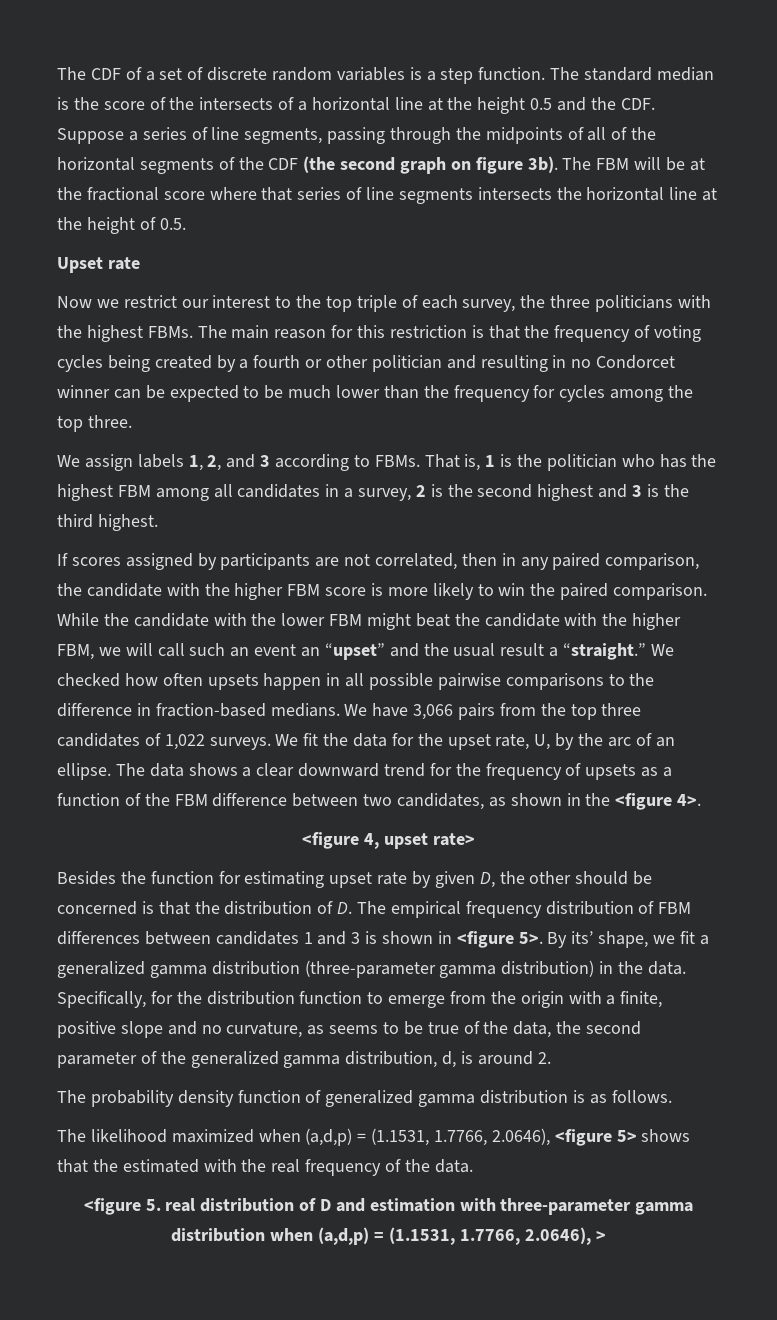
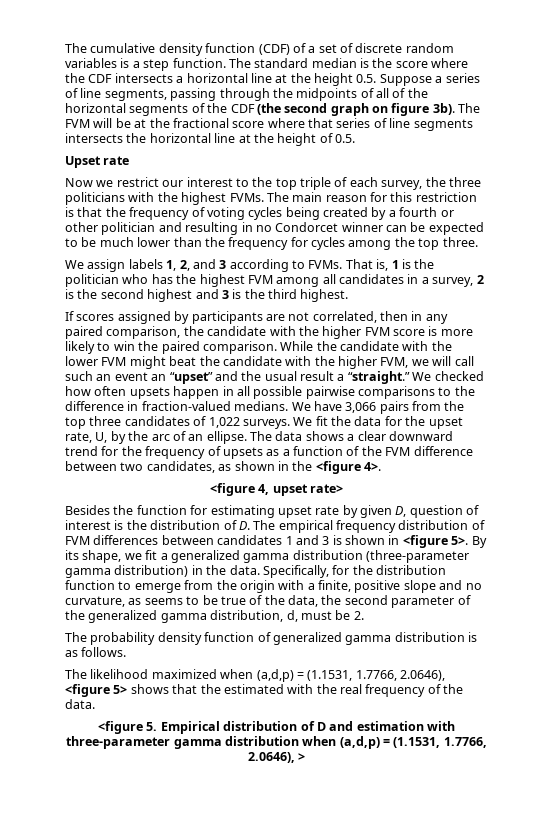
[57,67,121,80] The CDF -> [65,43,290,56] The cumulative density function (CDF)
[149,97,295,110] of the intersects of -> [431,58,469,68] [65,73,173,83] where the CDF intersects
[530,97,655,111] 0.5 and the CDF. -> [356,74,377,83] 0.5.
[596,158,630,170] FBM -> [65,119,90,128] FVM
[147,326,193,338] FBMs. -> [229,193,264,202] FVMs.
[374,455,420,467] FBMs. -> [308,260,343,269] FVMs.
[117,485,151,497] FBM -> [247,275,273,284] FVM
[287,584,321,596] FBM -> [364,327,390,336] FVM
[329,614,363,626] FBM -> [101,357,127,366] FVM
[57,644,94,660] FBM, -> [380,357,409,368] FVM,
[155,703,266,717] fraction-based -> [141,401,231,411] fraction-valued
[174,794,208,806] FBM -> [385,447,411,456] FVM
[499,871,653,885] [57,901,190,915] the other should be concerned is that -> [409,505,480,518] [65,520,124,530] question of interest is
[658,902,692,914] FBM -> [65,536,90,545] FVM
[571,931,594,944] its’ -> [65,550,79,560] its
[461,1051,533,1065] is around -> [300,610,351,620] must be
[165,1198,196,1212] real -> [160,721,220,734] Empirical

